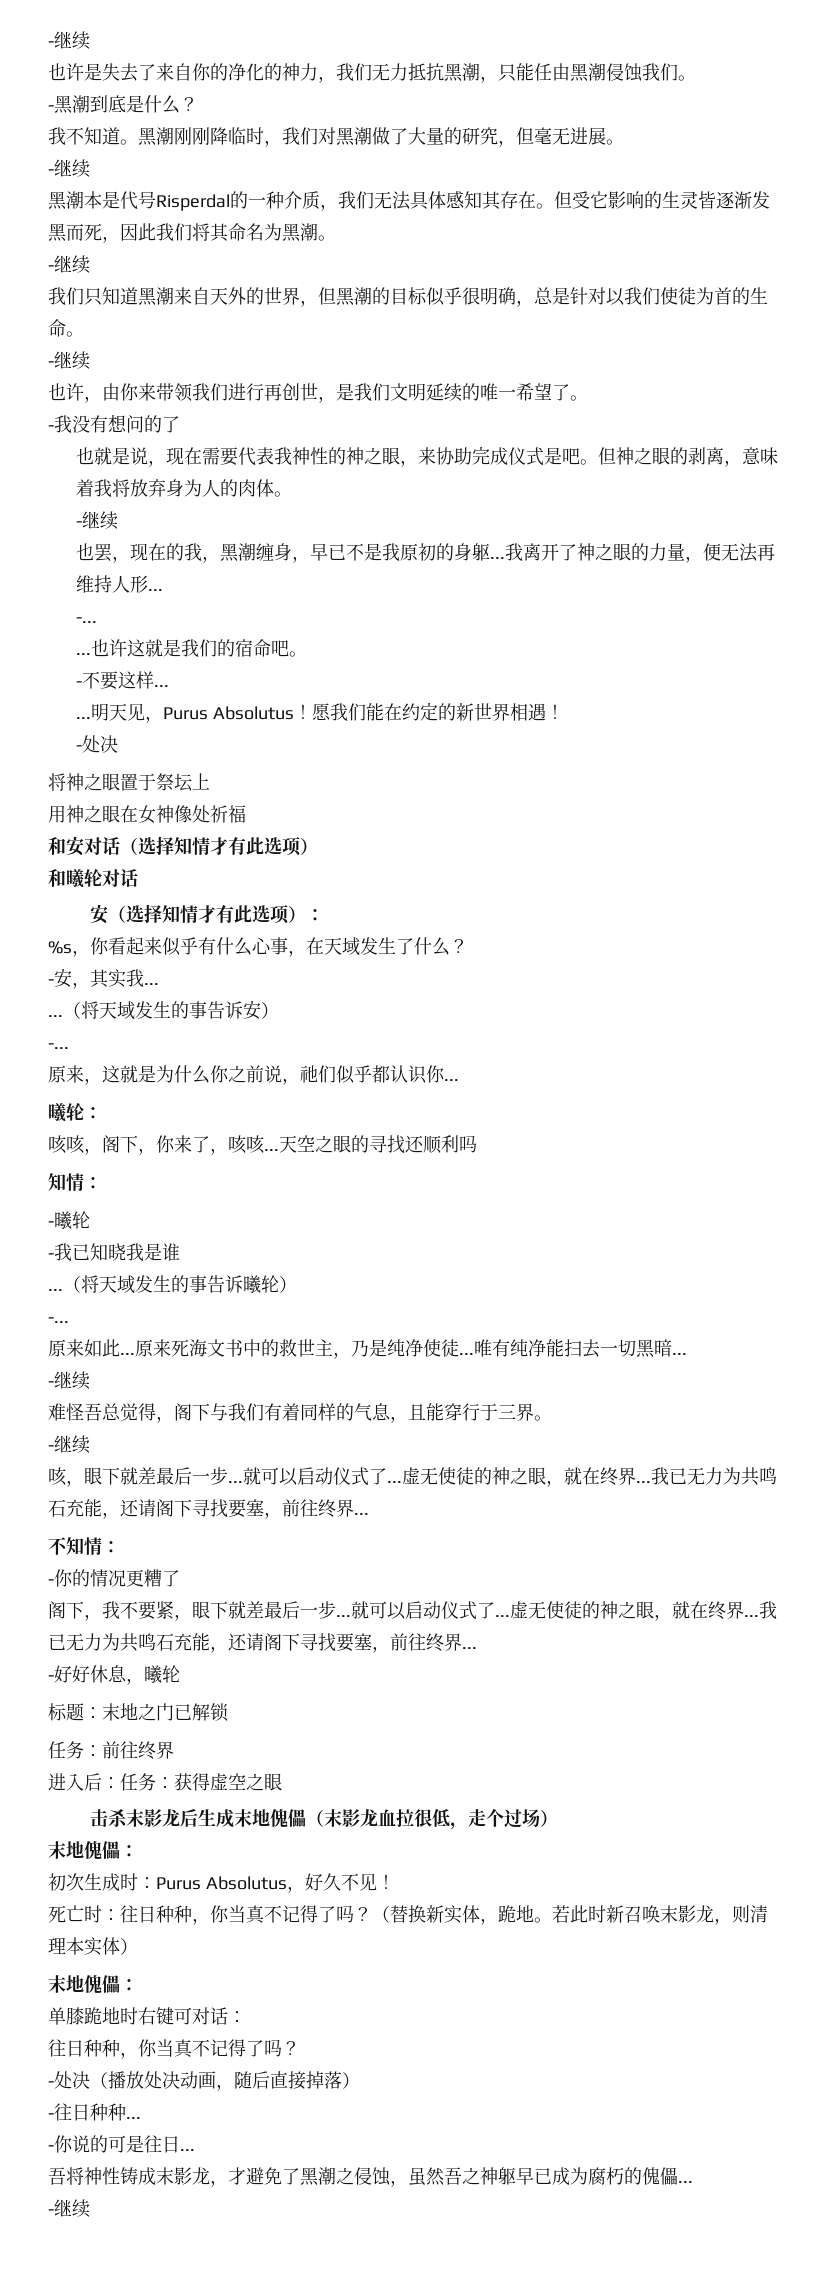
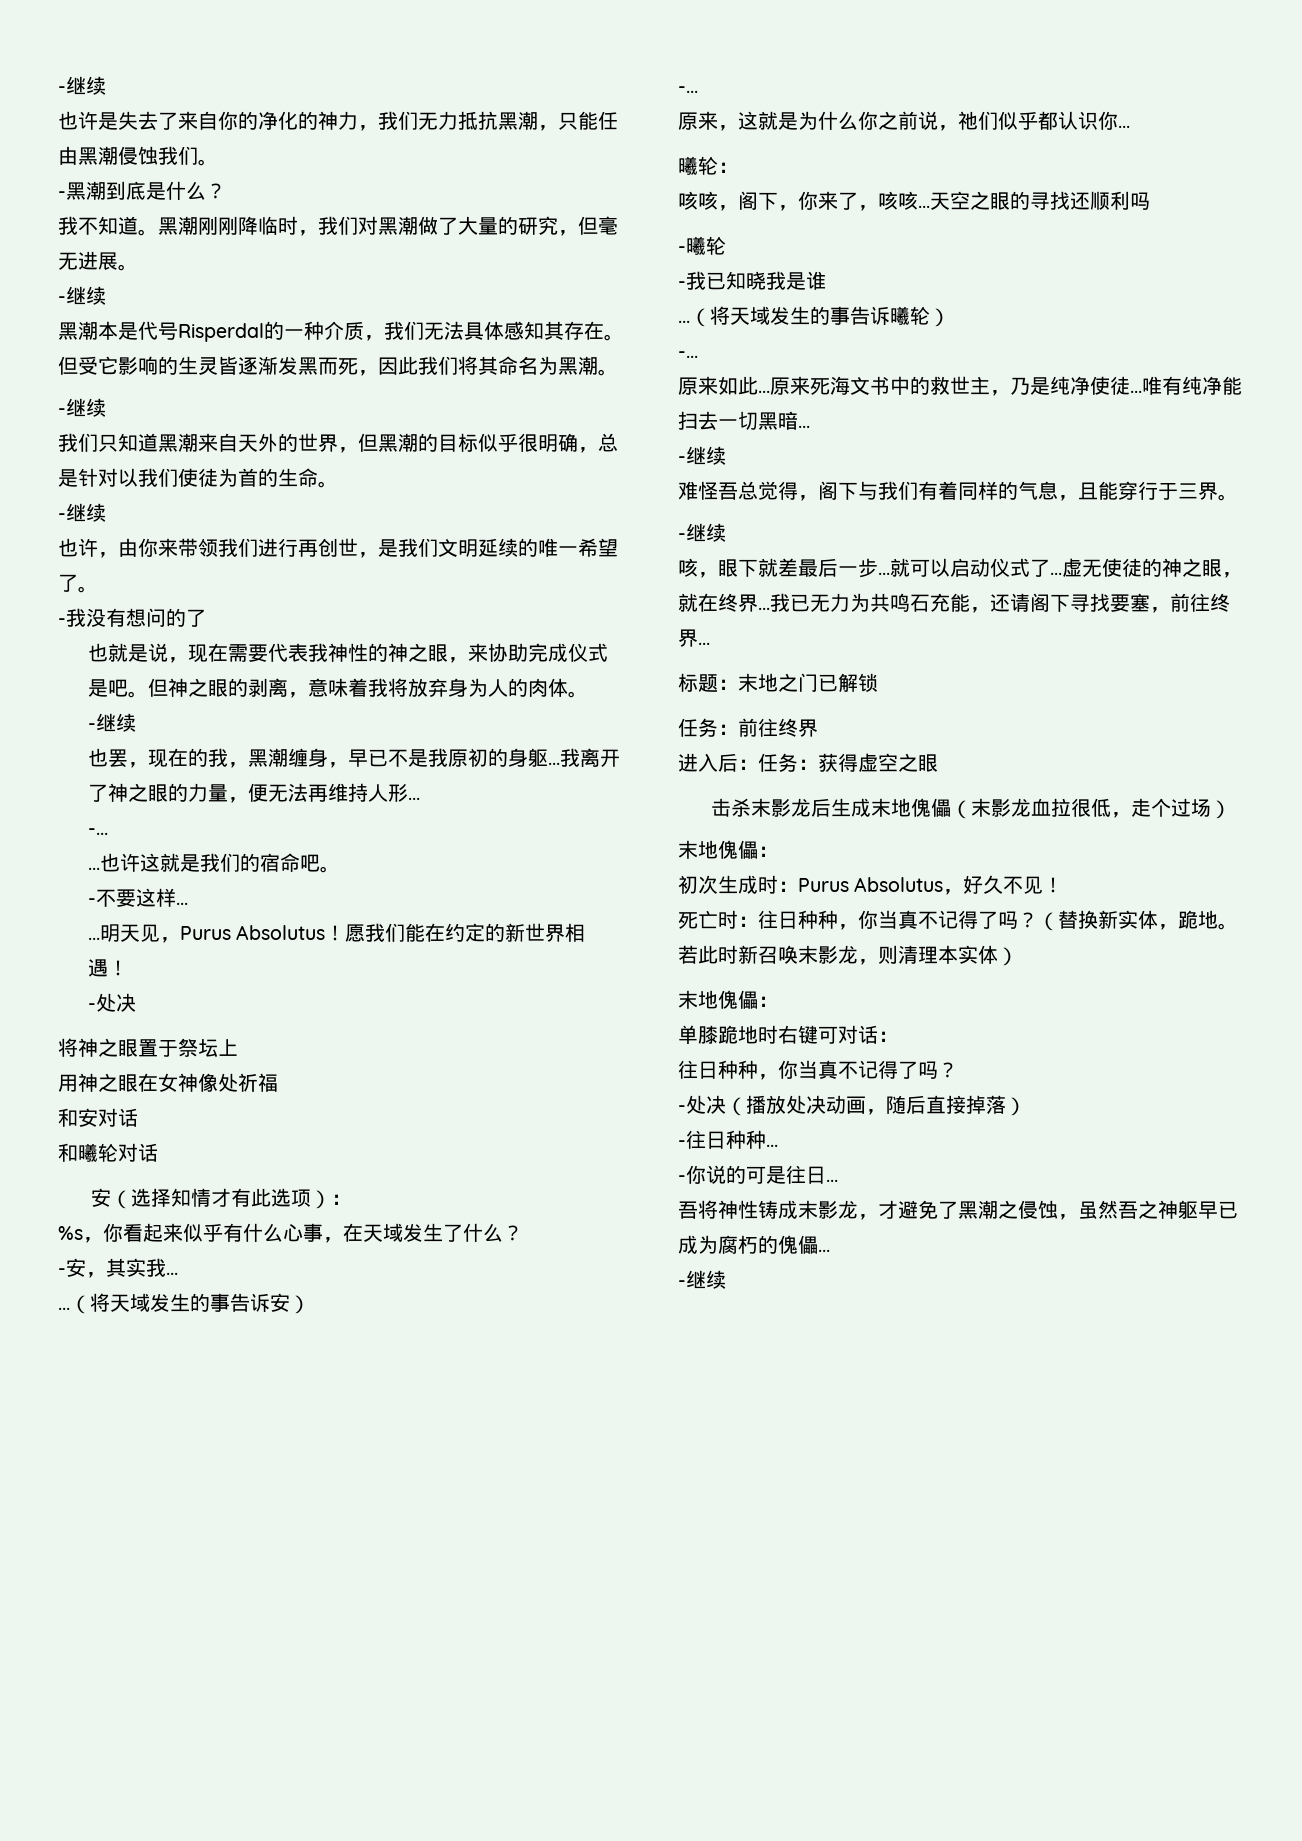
[120,836,318,856] （选择知情才有此选项） -> (138, 1117) none
[48,1173,102,1191] // 知情： -> (1150, 201) none
[48,1537,120,1555] [48,1569,180,1587] [48,1601,777,1621] [48,1633,477,1653] [48,1665,180,1685] // 不知情： // -你的情况更糟了 // 阁下，我不要紧，眼下就差最后一步...就可以启动仪式了...虚无使徒的神之眼，就在终界...我已无力为共鸣石充能，还请阁下寻找要塞，前往终界... // -好好休息，曦轮 -> (710, 643) none

